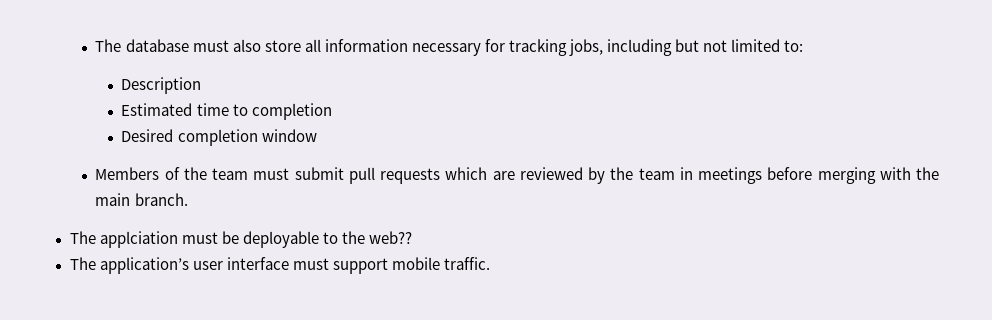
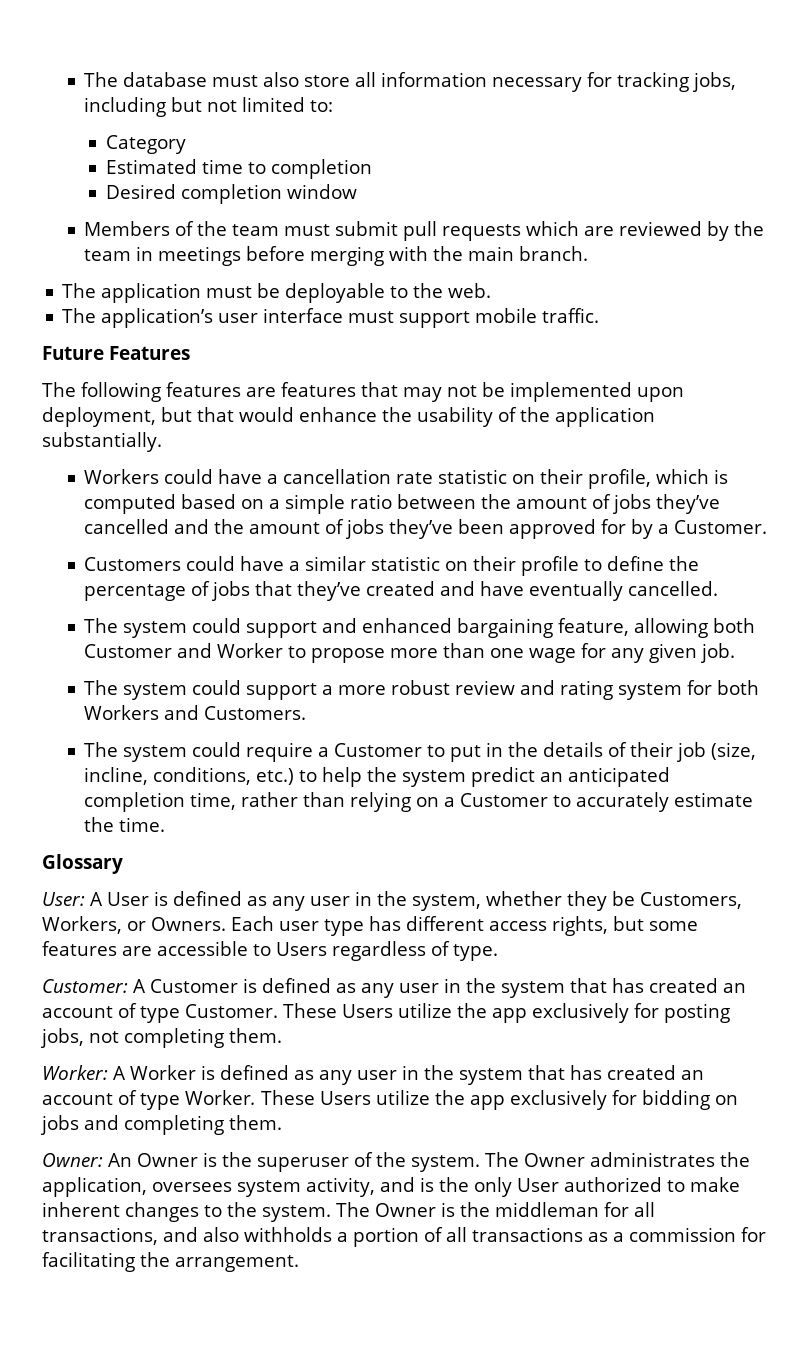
[121,77,202,94] Description -> [105,135,186,154] Category
[99,231,178,248] applciation -> [101,283,202,303] application
[368,231,412,244] web?? -> [448,283,492,298] web.
(490, 263) none -> [42,346,190,360] [42,382,684,402] [42,407,655,427] [42,432,162,452] [84,469,729,489] [84,494,721,514] [84,519,768,539] [84,556,700,576] [84,581,719,601] [84,618,756,638] [84,643,736,663] [84,680,760,700] [84,705,307,720] [84,742,757,762] [84,767,671,787] [84,792,754,812] [84,817,166,832] [42,854,123,874] [42,891,742,911] [42,916,698,936] [42,941,498,961] [42,978,746,998] [42,1003,730,1023] [40,1028,282,1048] [42,1065,704,1085] [42,1090,738,1110] [40,1115,282,1135] [42,1152,750,1172] [42,1177,740,1197] [42,1202,655,1222] [42,1227,766,1247] [42,1252,299,1272] // Future Features // The following features are features that may not be implemented upon deployment, but that would enhance the usability of the application substantially. // Workers could have a cancellation rate statistic on their profile, which is computed based on a simple ratio between the amount of jobs they’ve cancelled and the amount of jobs they’ve been approved for by a Customer. // Customers could have a similar statistic on their profile to define the percentage of jobs that they’ve created and have eventually cancelled. // The system could support and enhanced bargaining feature, allowing both Customer and Worker to propose more than one wage for any given job. // The system could support a more robust review and rating system for both Workers and Customers. // The system could require a Customer to put in the details of their job (size, incline, conditions, etc.) to help the system predict an anticipated completion time, rather than relying on a Customer to accurately estimate the time. // Glossary // User: A User is defined as any user in the system, whether they be Customers, Workers, or Owners. Each user type has different access rights, but some features are accessible to Users regardless of type. // Customer: A Customer is defined as any user in the system that has created an account of type Customer. These Users utilize the app exclusively for posting jobs, not completing them. // Worker: A Worker is defined as any user in the system that has created an account of type Worker. These Users utilize the app exclusively for bidding on jobs and completing them. // Owner: An Owner is the superuser of the system. The Owner administrates the application, oversees system activity, and is the only User authorized to make inherent changes to the system. The Owner is the middleman for all transactions, and also withholds a portion of all transactions as a commission for facilitating the arrangement.

